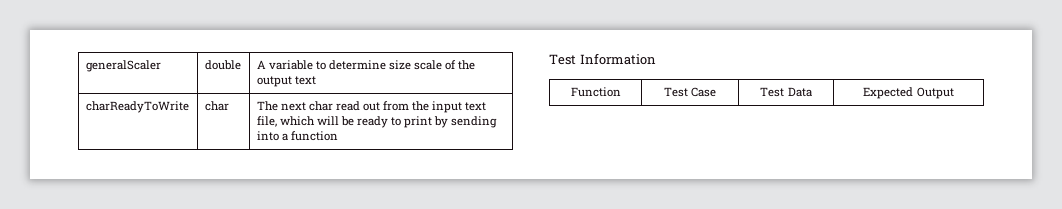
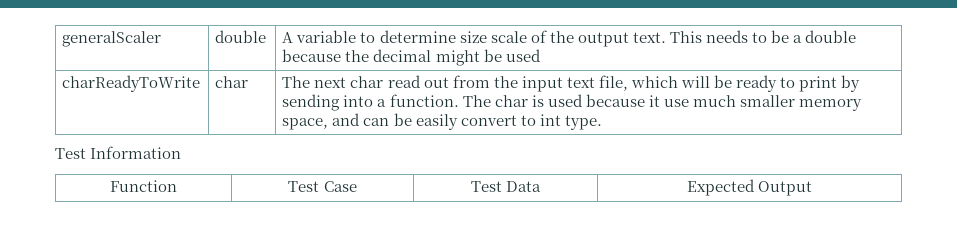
[294,76,316,85] text -> [632,30,857,43] [282,49,541,66] text. This needs to be a double because the decimal might be used
[290,131,338,141] function -> [389,94,863,111] [282,113,602,130] function. The char is used because it use much smaller memory space, and can be easily convert to int type.

